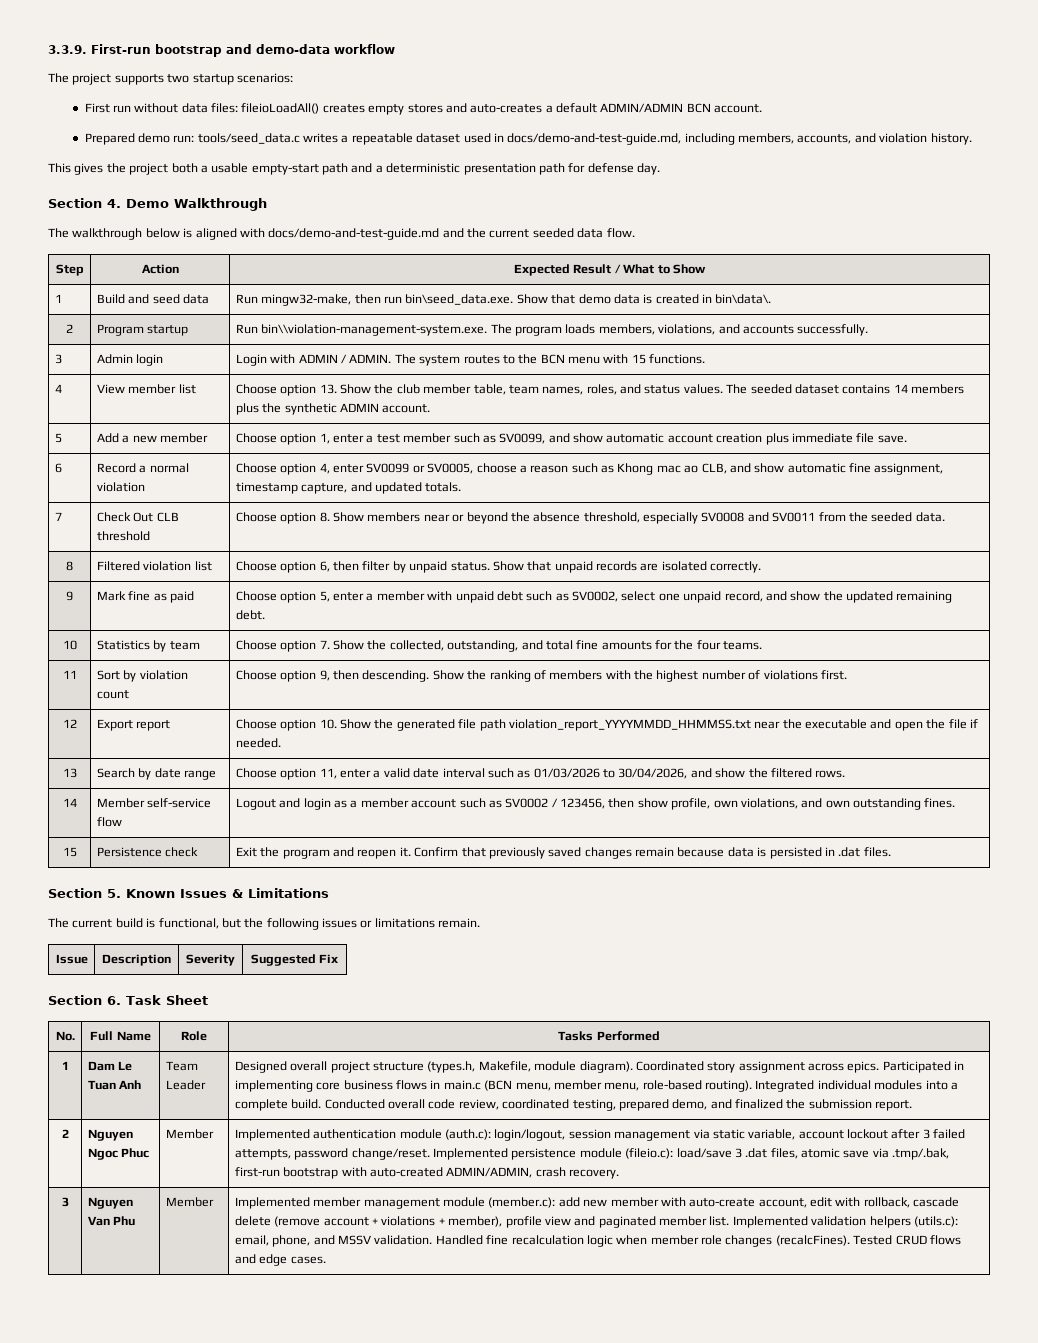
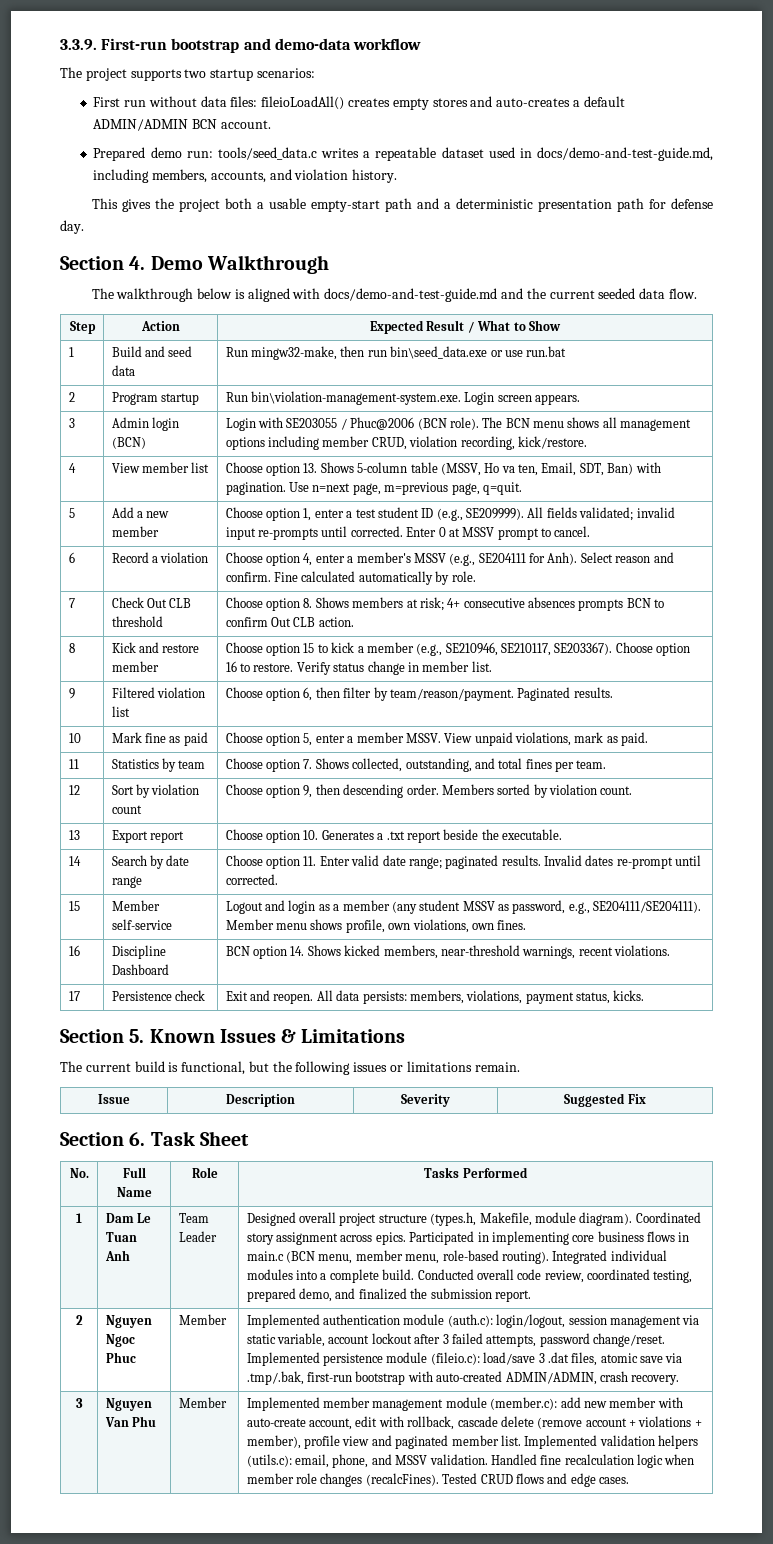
[405,294,772,305] [66,324,73,333] [96,324,189,336] [235,324,869,336] bin\seed_data.exe. Show that demo data is created in bin\data\. // 2 | Program startup | Run bin\\violation-management-system.exe. The program loads members, violations, and accounts successfully. -> [390,346,567,359] [68,392,75,402] [111,392,200,405] [225,391,581,405] bin\seed_data.exe or use run.bat // 2 | Program startup | Run bin\violation-management-system.exe. Login screen appears.
(164, 360) none -> [111,437,146,449] (BCN)
[298,354,706,366] ADMIN / ADMIN. The system routes to the BCN menu with 15 functions. -> [286,417,692,431] [225,436,587,450] SE203055 / Phuc@2006 (BCN role). The BCN menu shows all management options including member CRUD, violation recording, kick/restore.
[340,384,965,395] [235,403,431,415] Show the club member table, team names, roles, and status values. The seeded dataset contains 14 members plus the synthetic ADMIN account. -> [320,462,661,476] [225,482,522,495] Shows 5-column table (MSSV, Ho va ten, Email, SDT, Ban) with pagination. Use n=next page, m=previous page, q=quit.
[403,433,907,445] member such as SV0099, and show automatic account creation plus immediate file save. -> [377,507,675,521] [225,526,591,540] student ID (e.g., SE209999). All fields validated; invalid input re-prompts until corrected. Enter 0 at MSSV prompt to cancel.
[149,463,189,473] normal -> (159, 559) none
[366,463,944,475] [235,482,462,494] SV0099 or SV0005, choose a reason such as Khong mac ao CLB, and show automatic fine assignment, timestamp capture, and updated totals. -> [347,552,674,566] [225,571,476,585] a member's MSSV (e.g., SE204111 for Anh). Select reason and confirm. Fine calculated automatically by role.
[333,512,945,524] [66,561,73,571] Show members near or beyond the absence threshold, especially SV0008 and SV0011 from the seeded data. // 8 -> [315,597,665,611] [225,617,354,627] [68,643,75,653] [111,642,200,653] [111,661,159,672] [225,642,691,656] [225,661,492,675] [68,688,75,699] Shows members at risk; 4+ consecutive absences prompts BCN to confirm Out CLB action. // 8 | Kick and restore member | Choose option 15 to kick a member (e.g., SE210946, SE210117, SE203367). Choose option 16 to restore. Verify status change in member list. // 9
[409,561,762,573] [66,591,73,601] unpaid status. Show that unpaid records are isolated correctly. // 9 -> [389,687,613,701] [68,733,81,743] team/reason/payment. Paginated results. // 10
[427,591,953,603] [235,610,265,620] [62,640,77,650] with unpaid debt such as SV0002, select one unpaid record, and show the updated remaining debt. // 10 -> [405,732,649,746] [68,759,79,769] MSSV. View unpaid violations, mark as paid. // 11
[333,640,387,650] Show the -> [315,758,349,769] Shows
[576,640,763,650] [62,670,77,679] fine amounts for the four teams. // 11 -> [525,759,607,772] [68,785,80,795] fines per team. // 12
[362,670,847,682] [62,719,77,728] descending. Show the ranking of members with the highest number of violations first. // 12 -> [343,784,633,798] [68,830,80,840] descending order. Members sorted by violation count. // 13
[340,719,978,731] [235,738,281,748] [62,768,77,778] Show the generated file path violation_report_YYYYMMDD_HHMMSS.txt near the executable and open the file if needed. // 13 -> [321,829,563,843] [68,856,81,866] Generates a .txt report beside the executable. // 14
[319,768,846,779] [62,798,77,807] 11, enter a valid date interval such as 01/03/2026 to 30/04/2026, and show the filtered rows. // 14 -> [303,855,702,869] [225,874,278,885] [68,901,80,911] 11. Enter valid date range; paginated results. Invalid dates re-prompt until corrected. // 15
[96,817,122,827] flow -> (172, 924) none
[411,798,956,810] [62,847,77,857] [96,847,199,857] [235,847,891,859] account such as SV0002 / 123456, then show profile, own violations, and own outstanding fines. // 15 | Persistence check | Exit the program and reopen it. Confirm that previously saved changes remain because data is persisted in .dat files. -> [391,900,702,914] [225,919,527,933] [68,945,80,956] [111,945,166,959] [111,964,169,975] [225,945,671,959] [68,991,80,1001] [111,990,206,1001] [225,990,645,1004] (any student MSSV as password, e.g., SE204111/SE204111). Member menu shows profile, own violations, own fines. // 16 | Discipline Dashboard | BCN option 14. Shows kicked members, near-threshold warnings, recent violations. // 17 | Persistence check | Exit and reopen. All data persists: members, violations, payment status, kicks.

